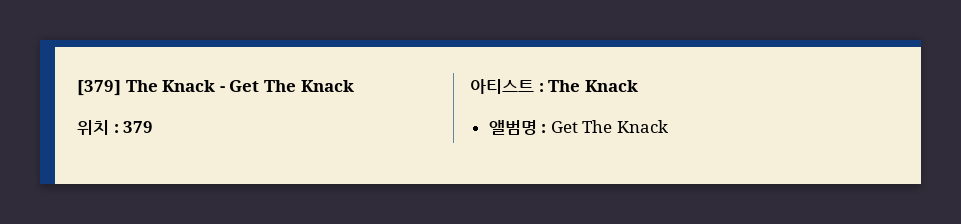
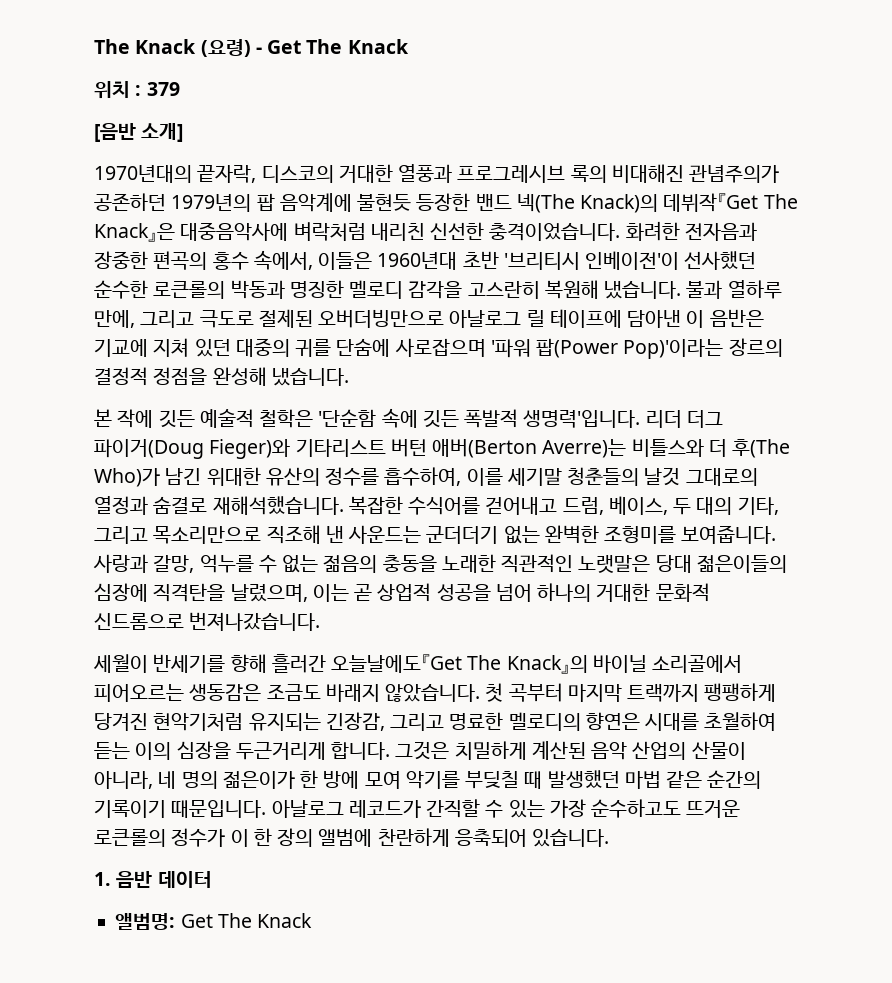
[77,80,216,96] [379] The Knack -> [94,39,251,57] The Knack (요령)
[470,79,638,94] [488,120,547,135] 아티스트 : The Knack // 앨범명 : -> [94,123,184,142] [94,164,780,183] [94,193,798,213] [94,221,757,242] [94,250,757,270] [94,280,782,299] [94,309,764,328] [94,338,783,359] [94,367,349,386] [94,408,723,428] [94,439,791,459] [94,467,758,487] [94,496,779,515] [94,525,777,544] [93,554,787,573] [94,583,710,602] [94,612,321,631] [93,654,743,674] [94,683,777,702] [94,712,777,731] [94,741,746,760] [94,770,762,789] [94,799,741,818] [94,828,610,847] [94,871,212,888] [115,913,176,930] [음반 소개] // 1970년대의 끝자락, 디스코의 거대한 열풍과 프로그레시브 록의 비대해진 관념주의가 공존하던 1979년의 팝 음악계에 불현듯 등장한 밴드 넥(The Knack)의 데뷔작『Get The Knack』은 대중음악사에 벼락처럼 내리친 신선한 충격이었습니다. 화려한 전자음과 장중한 편곡의 홍수 속에서, 이들은 1960년대 초반 '브리티시 인베이전'이 선사했던 순수한 로큰롤의 박동과 명징한 멜로디 감각을 고스란히 복원해 냈습니다. 불과 열하루 만에, 그리고 극도로 절제된 오버더빙만으로 아날로그 릴 테이프에 담아낸 이 음반은 기교에 지쳐 있던 대중의 귀를 단숨에 사로잡으며 '파워 팝(Power Pop)'이라는 장르의 결정적 정점을 완성해 냈습니다. // 본 작에 깃든 예술적 철학은 '단순함 속에 깃든 폭발적 생명력'입니다. 리더 더그 파이거(Doug Fieger)와 기타리스트 버턴 애버(Berton Averre)는 비틀스와 더 후(The Who)가 남긴 위대한 유산의 정수를 흡수하여, 이를 세기말 청춘들의 날것 그대로의 열정과 숨결로 재해석했습니다. 복잡한 수식어를 걷어내고 드럼, 베이스, 두 대의 기타, 그리고 목소리만으로 직조해 낸 사운드는 군더더기 없는 완벽한 조형미를 보여줍니다. 사랑과 갈망, 억누를 수 없는 젊음의 충동을 노래한 직관적인 노랫말은 당대 젊은이들의 심장에 직격탄을 날렸으며, 이는 곧 상업적 성공을 넘어 하나의 거대한 문화적 신드롬으로 번져나갔습니다. // 세월이 반세기를 향해 흘러간 오늘날에도『Get The Knack』의 바이닐 소리골에서 피어오르는 생동감은 조금도 바래지 않았습니다. 첫 곡부터 마지막 트랙까지 팽팽하게 당겨진 현악기처럼 유지되는 긴장감, 그리고 명료한 멜로디의 향연은 시대를 초월하여 듣는 이의 심장을 두근거리게 합니다. 그것은 치밀하게 계산된 음악 산업의 산물이 아니라, 네 명의 젊은이가 한 방에 모여 악기를 부딪칠 때 발생했던 마법 같은 순간의 기록이기 때문입니다. 아날로그 레코드가 간직할 수 있는 가장 순수하고도 뜨거운 로큰롤의 정수가 이 한 장의 앨범에 찬란하게 응축되어 있습니다. // 1. 음반 데이터 // 앨범명:

